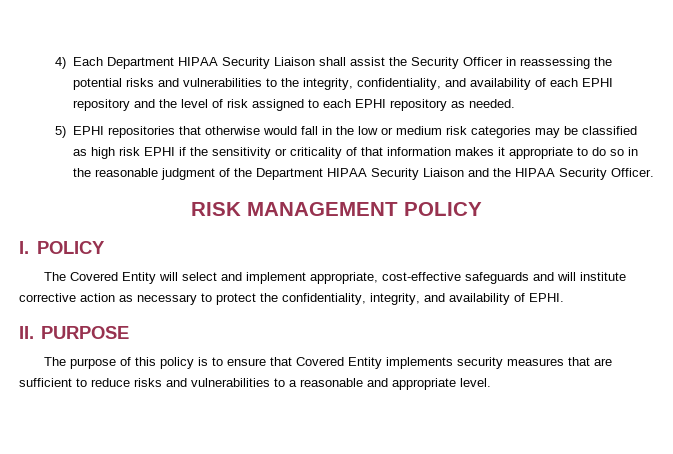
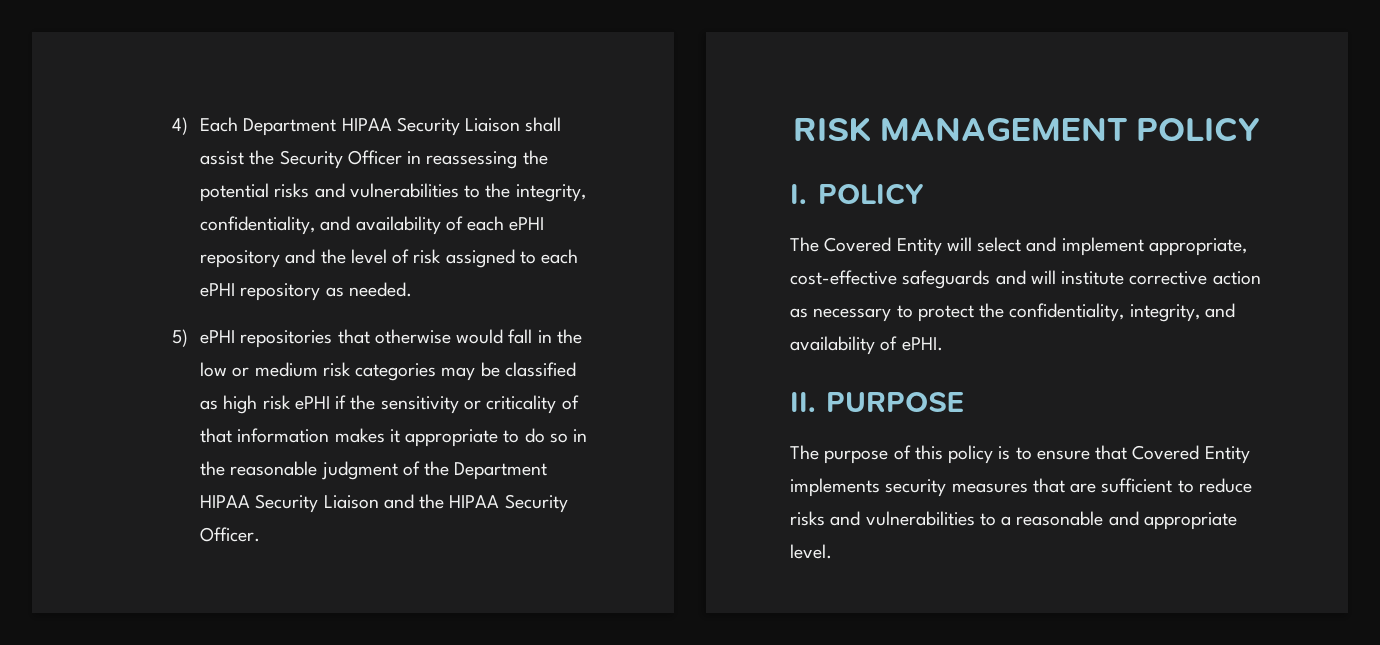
[581,78,613,87] EPHI -> [509,217,545,231] ePHI
[354,99,386,108] EPHI -> [200,283,236,297] ePHI
[72,126,104,135] EPHI -> [200,330,236,344] ePHI
[143,147,175,156] EPHI -> [294,396,330,410] ePHI
[529,293,564,302] EPHI. -> [901,337,943,351] ePHI.

